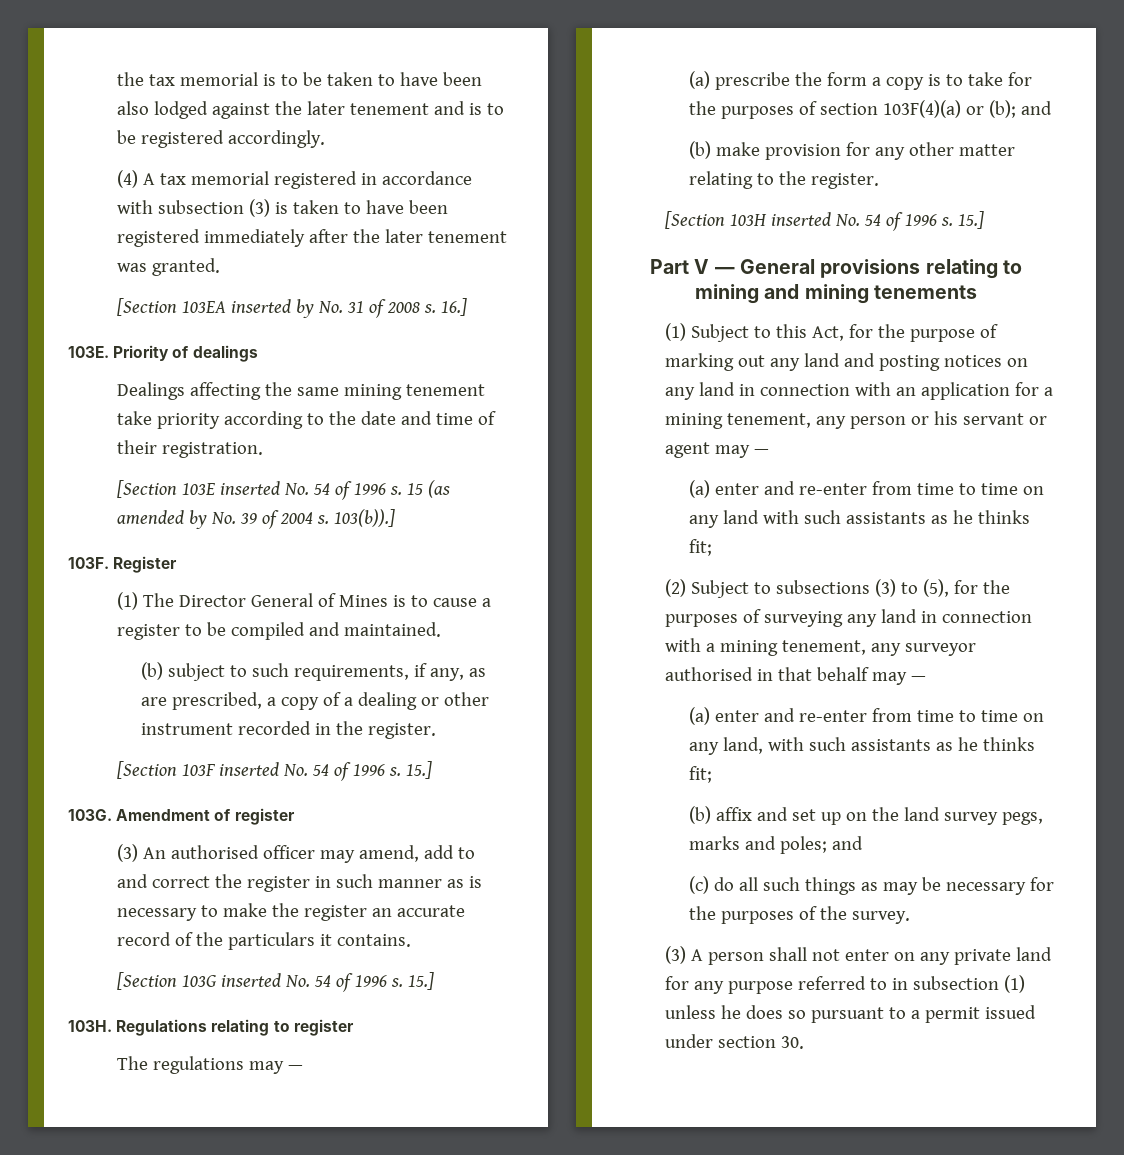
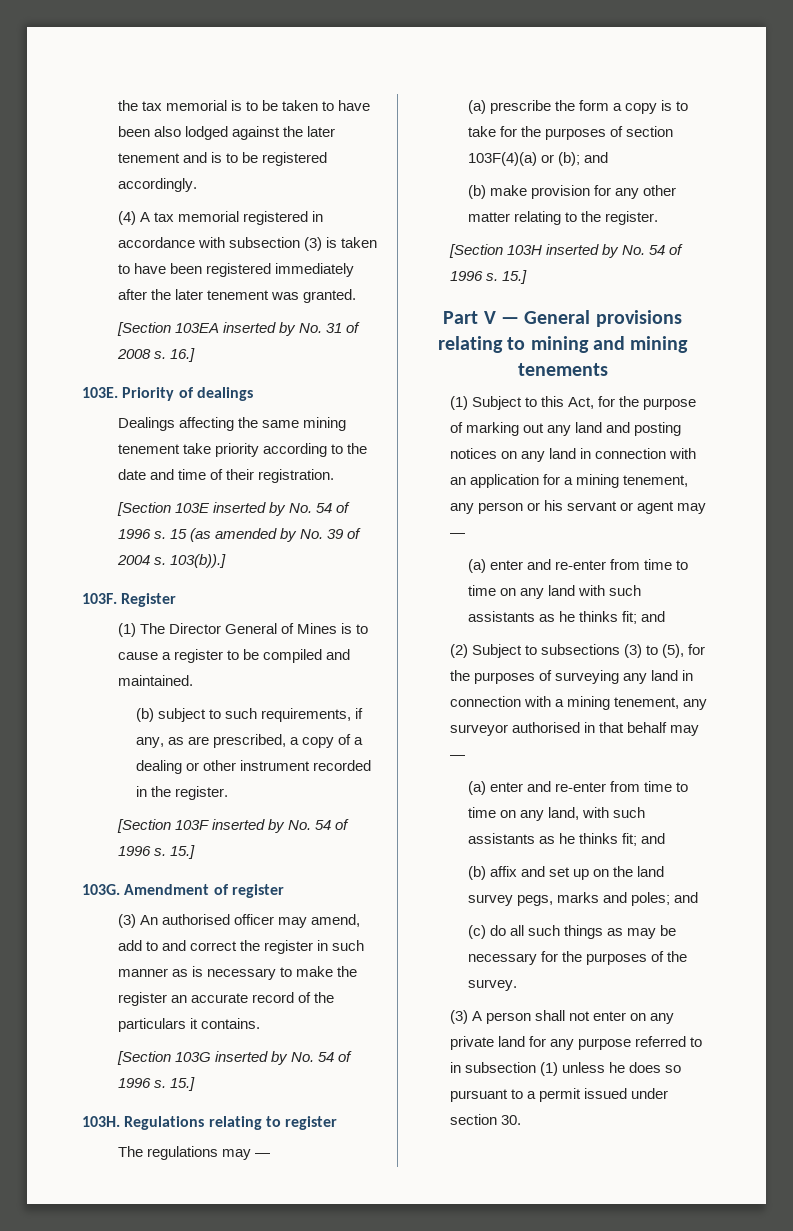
(280, 488) none -> [269,502,287,516] by
(279, 769) none -> [268,819,286,833] by
(281, 980) none -> [271,1051,289,1065] by
(831, 219) none -> [602,244,620,258] by
(713, 547) none -> [641,611,666,622] and
(713, 774) none -> [641,833,666,844] and

